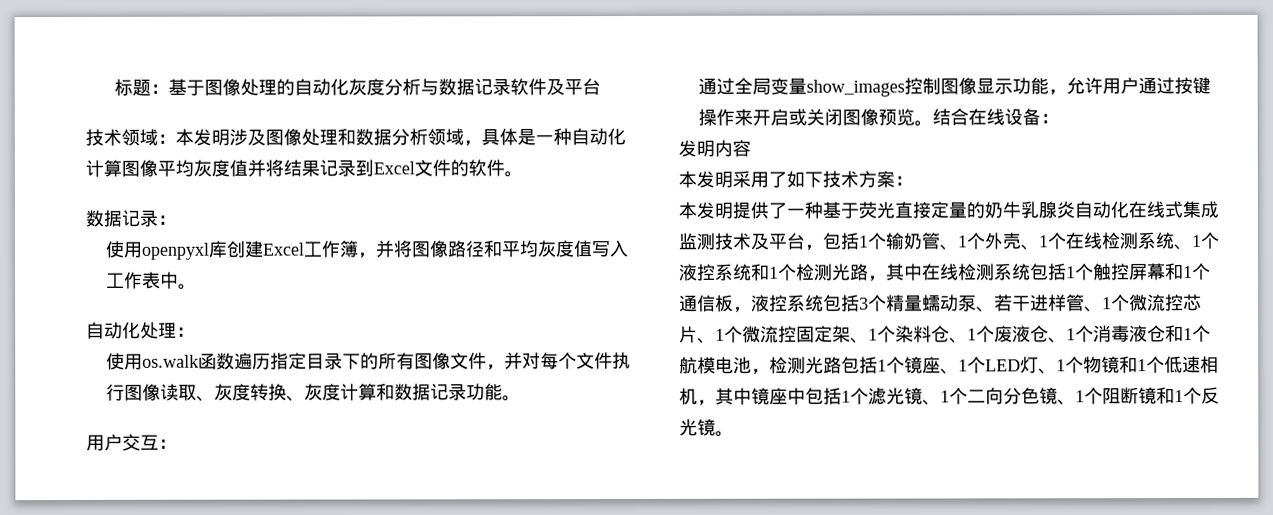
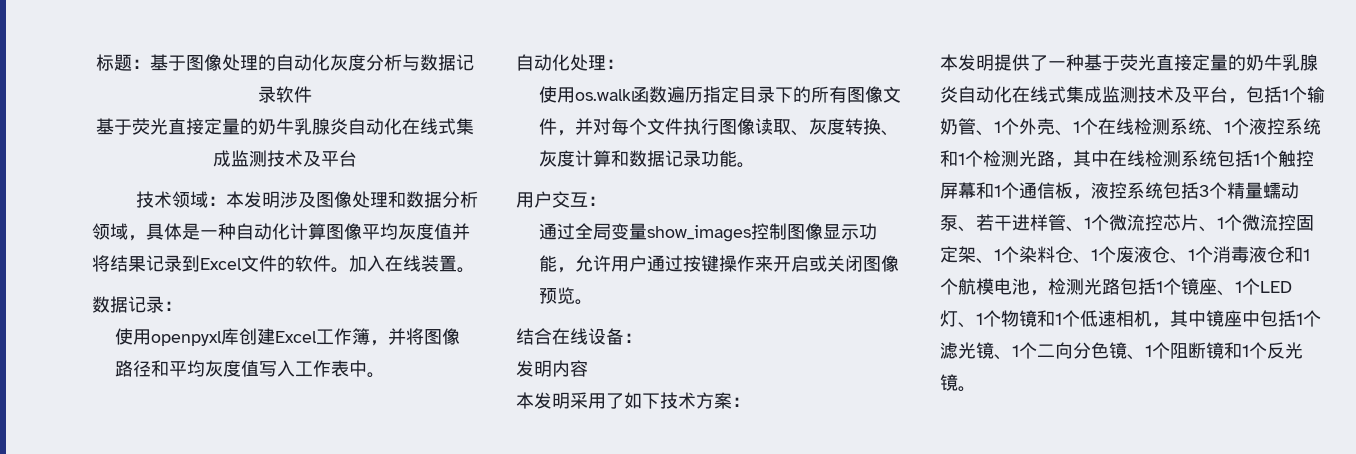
(547, 87) none -> [96,118,474,135] [213,150,303,167] // 基于荧光直接定量的奶牛乳腺炎自动化在线式集成监测技术
(523, 174) none -> [349,255,475,273] 加入在线装置。
(933, 123) none -> (594, 302) //

